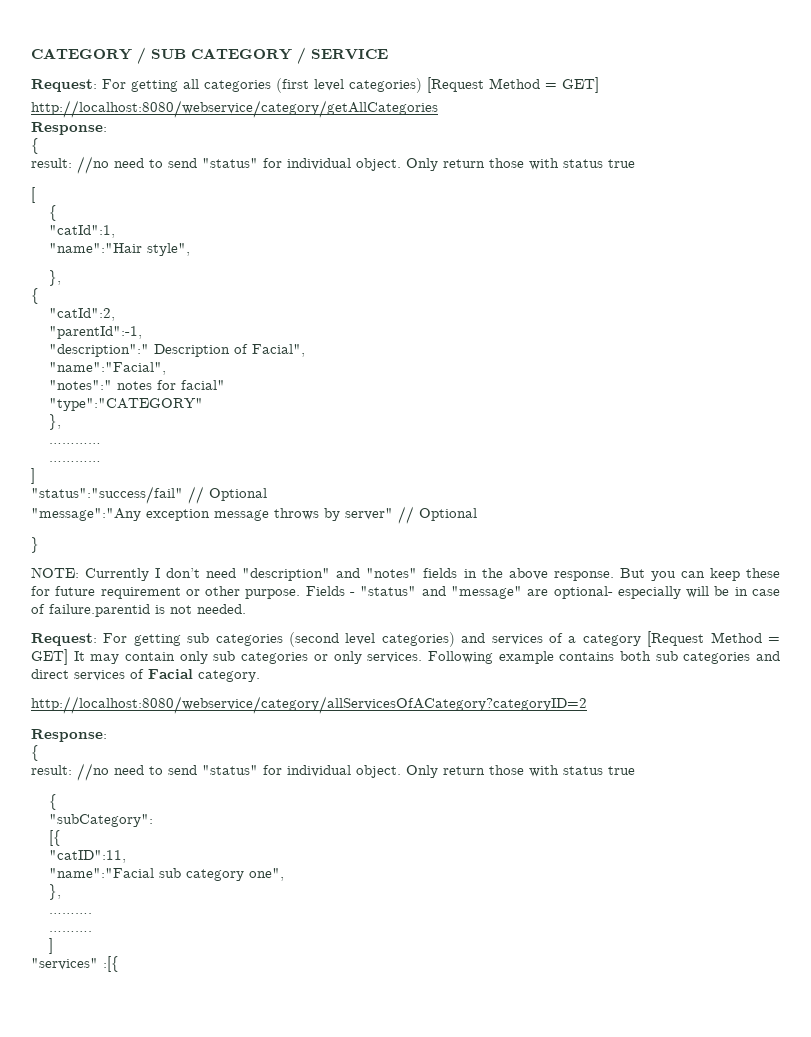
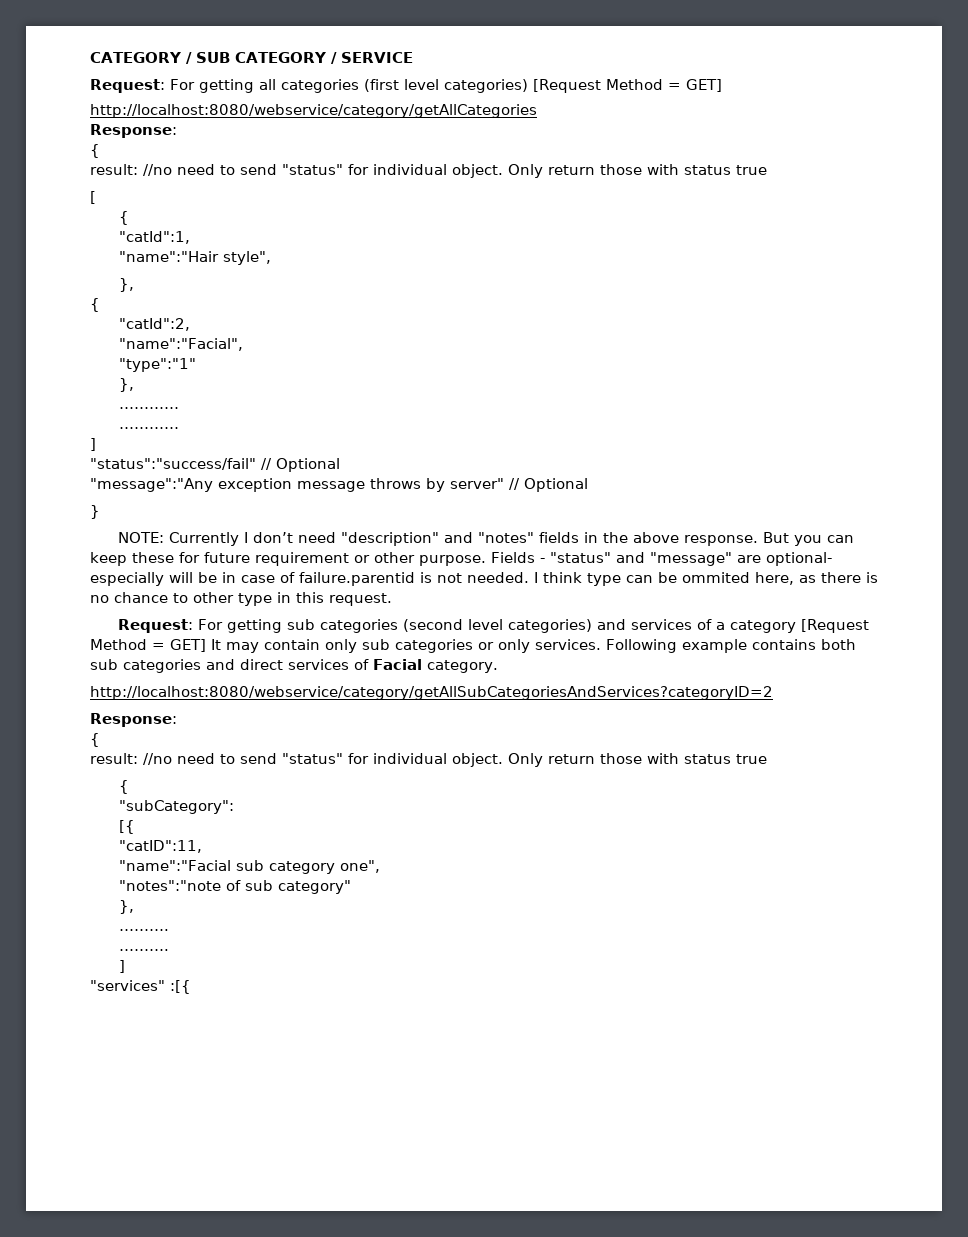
[49,326,143,339] [49,344,306,357] [49,362,167,375] [49,380,226,390] [49,398,204,411] "parentId":-1, // "description":" Description of Facial", // "name":"Facial", // "notes":" notes for facial" // "type":"CATEGORY" -> [118,338,243,351] [118,358,196,372] "name":"Facial", // "type":"1"
(246, 609) none -> [534,572,878,586] [90,592,392,606] I think type can be ommited here, as there is no chance to other type in this request.
[31,696,587,714] http://localhost:8080/webservice/category/allServicesOfACategory?categoryID=2 -> [90,686,773,700] http://localhost:8080/webservice/category/getAllSubCategoriesAndServices?categoryID=2
(285, 874) none -> [118,880,351,894] // "notes":"note of sub category"

